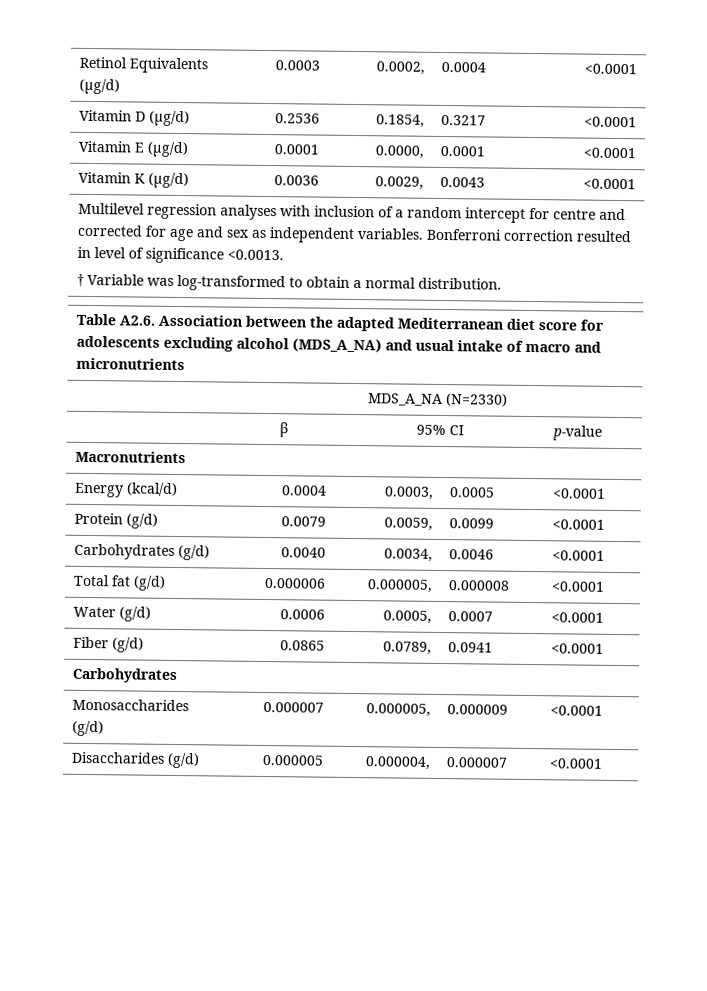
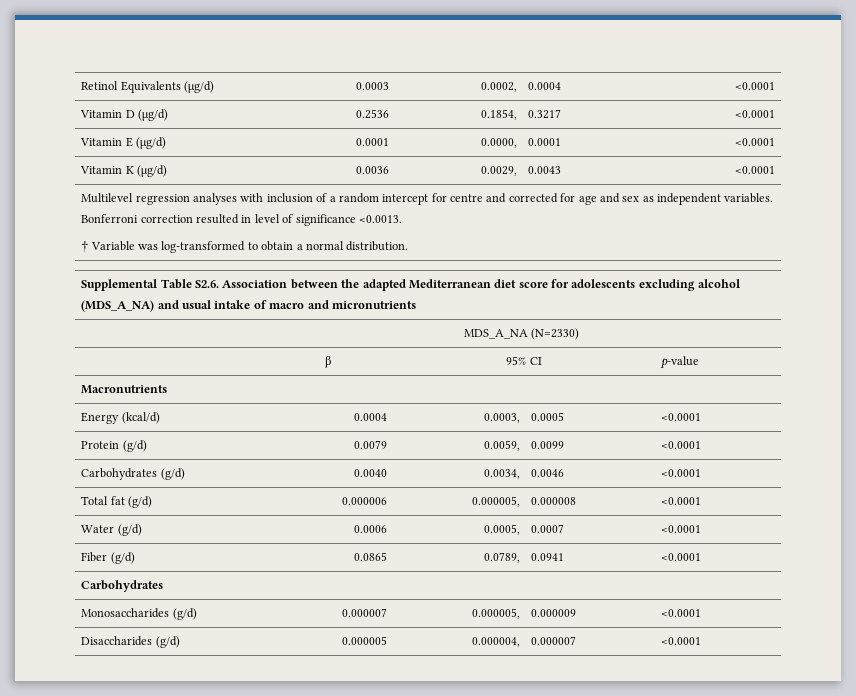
[76,313,157,326] Table A2.6. -> [81,279,220,291] Supplemental Table S2.6.

